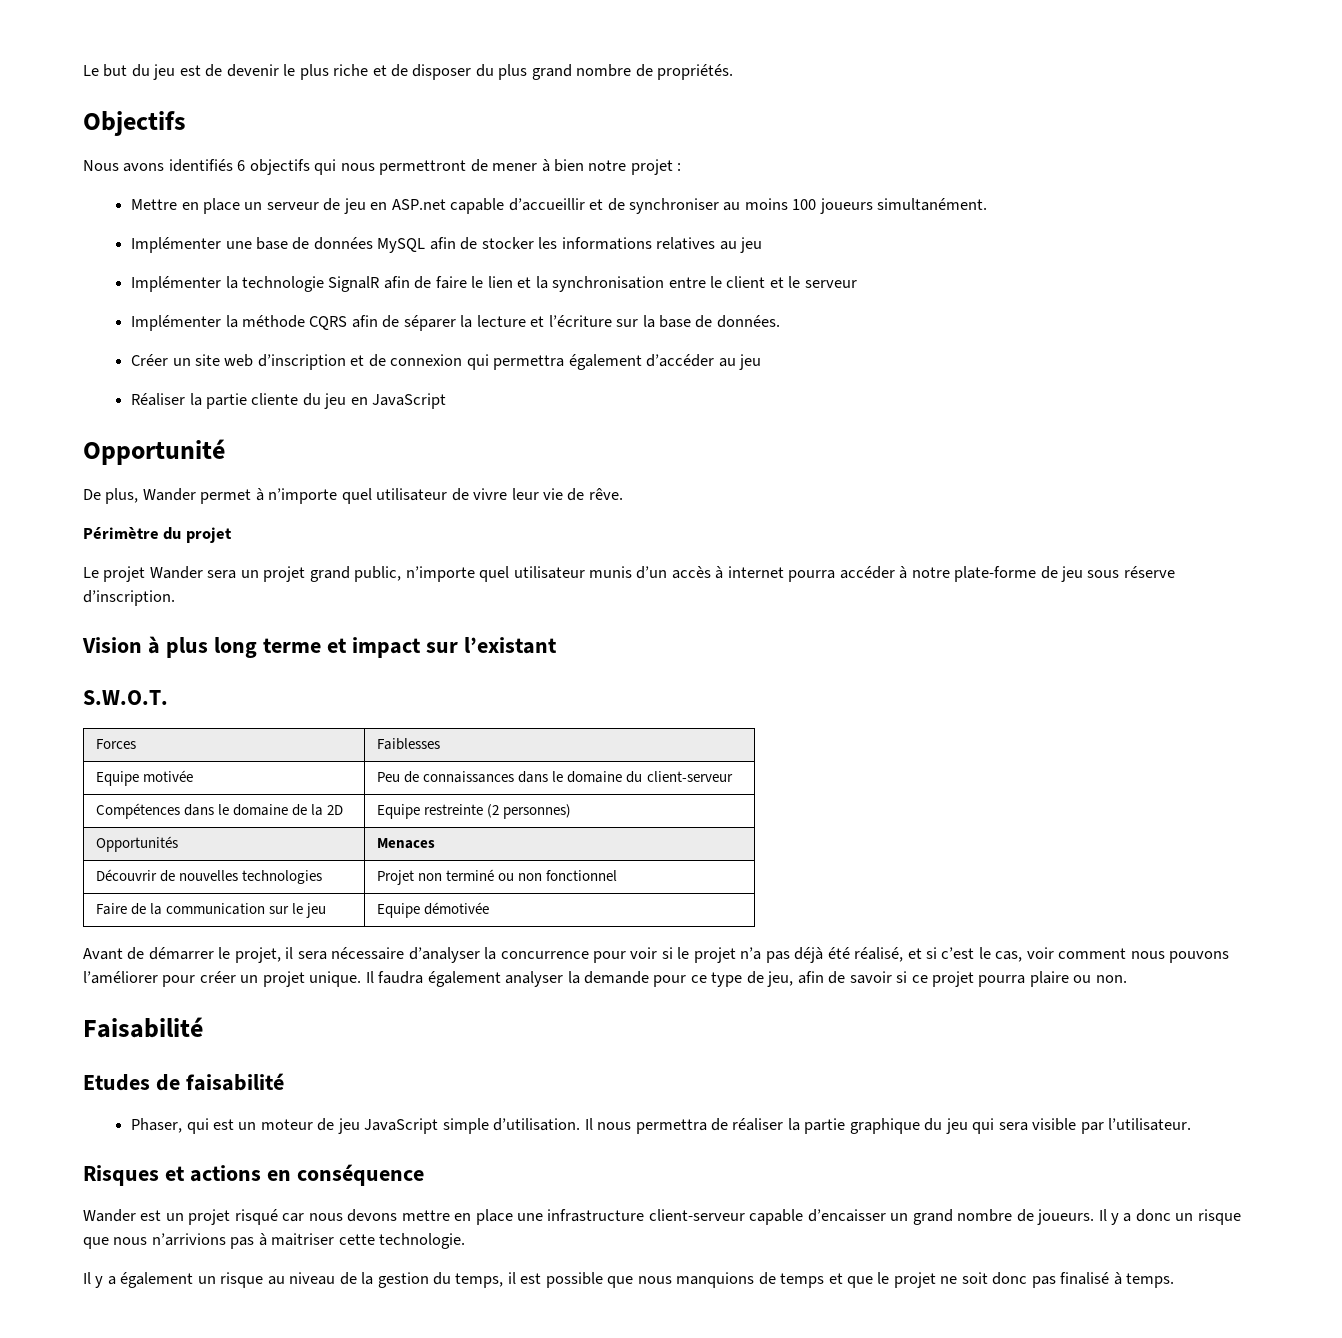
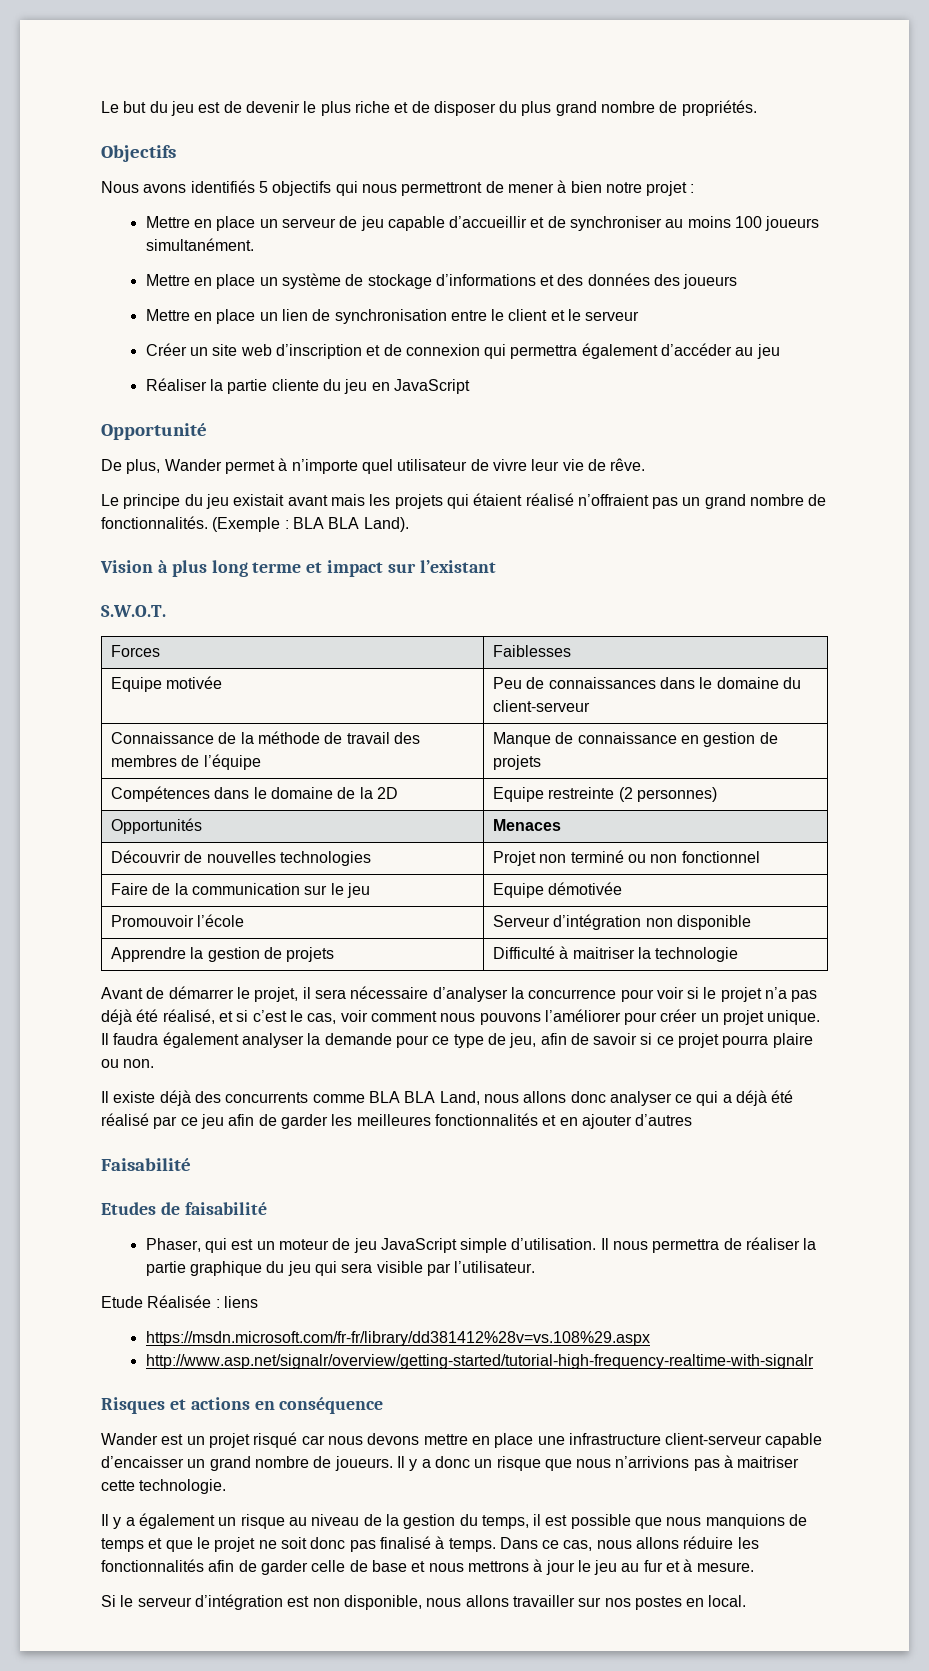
[237,160,246,171] 6 -> [258,181,268,193] 5
[370,199,446,210] en ASP.net -> (384, 223) none
[131,237,763,253] [131,276,548,292] Implémenter une base de données MySQL afin de stocker les informations relatives au jeu // Implémenter la technologie SignalR afin de faire le lien et la -> [145,273,738,289] [145,309,331,324] Mettre en place un système de stockage d’informations et des données des joueurs // Mettre en place un lien de
[131,315,780,331] // Implémenter la méthode CQRS afin de séparer la lecture et l’écriture sur la base de données. -> (640, 316) none
[83,527,232,543] [83,566,1175,582] [83,590,175,606] Périmètre du projet // Le projet Wander sera un projet grand public, n’importe quel utilisateur munis d’un accès à internet pourra accéder à notre plate-forme de jeu sous réserve d’inscription. -> [101,493,827,509] [101,516,409,532] Le principe du jeu existait avant mais les projets qui étaient réalisé n’offraient pas un grand nombre de fonctionnalités. (Exemple : BLA BLA Land).
(733, 776) none -> [111,731,420,744] [111,754,261,770] [493,732,778,747] [493,755,542,770] // Connaissance de la méthode de travail des membres de l’équipe | Manque de connaissance en gestion de projets
(490, 908) none -> [111,914,245,927] [493,914,751,930] [111,947,335,962] [493,946,739,962] // Promouvoir l’école | Serveur d’intégration non disponible // Apprendre la gestion de projets | Difficulté à maitriser la technologie
(1127, 979) none -> [101,1090,794,1106] [101,1113,693,1129] // Il existe déjà des concurrents comme BLA BLA Land, nous allons donc analyser ce qui a déjà été réalisé par ce jeu afin de garder les meilleures fonctionnalités et en ajouter d’autres
(1192, 1124) none -> [101,1295,258,1308] [145,1331,650,1346] [145,1354,814,1369] // Etude Réalisée : liens // https://msdn.microsoft.com/fr-fr/library/dd381412%28v=vs.108%29.aspx // http://www.asp.net/signalr/overview/getting-started/tutorial-high-frequency-realtime-with-signalr
(1175, 1280) none -> [499,1536,759,1551] [101,1559,754,1575] [101,1594,747,1610] Dans ce cas, nous allons réduire les fonctionnalités afin de garder celle de base et nous mettrons à jour le jeu au fur et à mesure. // Si le serveur d’intégration est non disponible, nous allons travailler sur nos postes en local.

